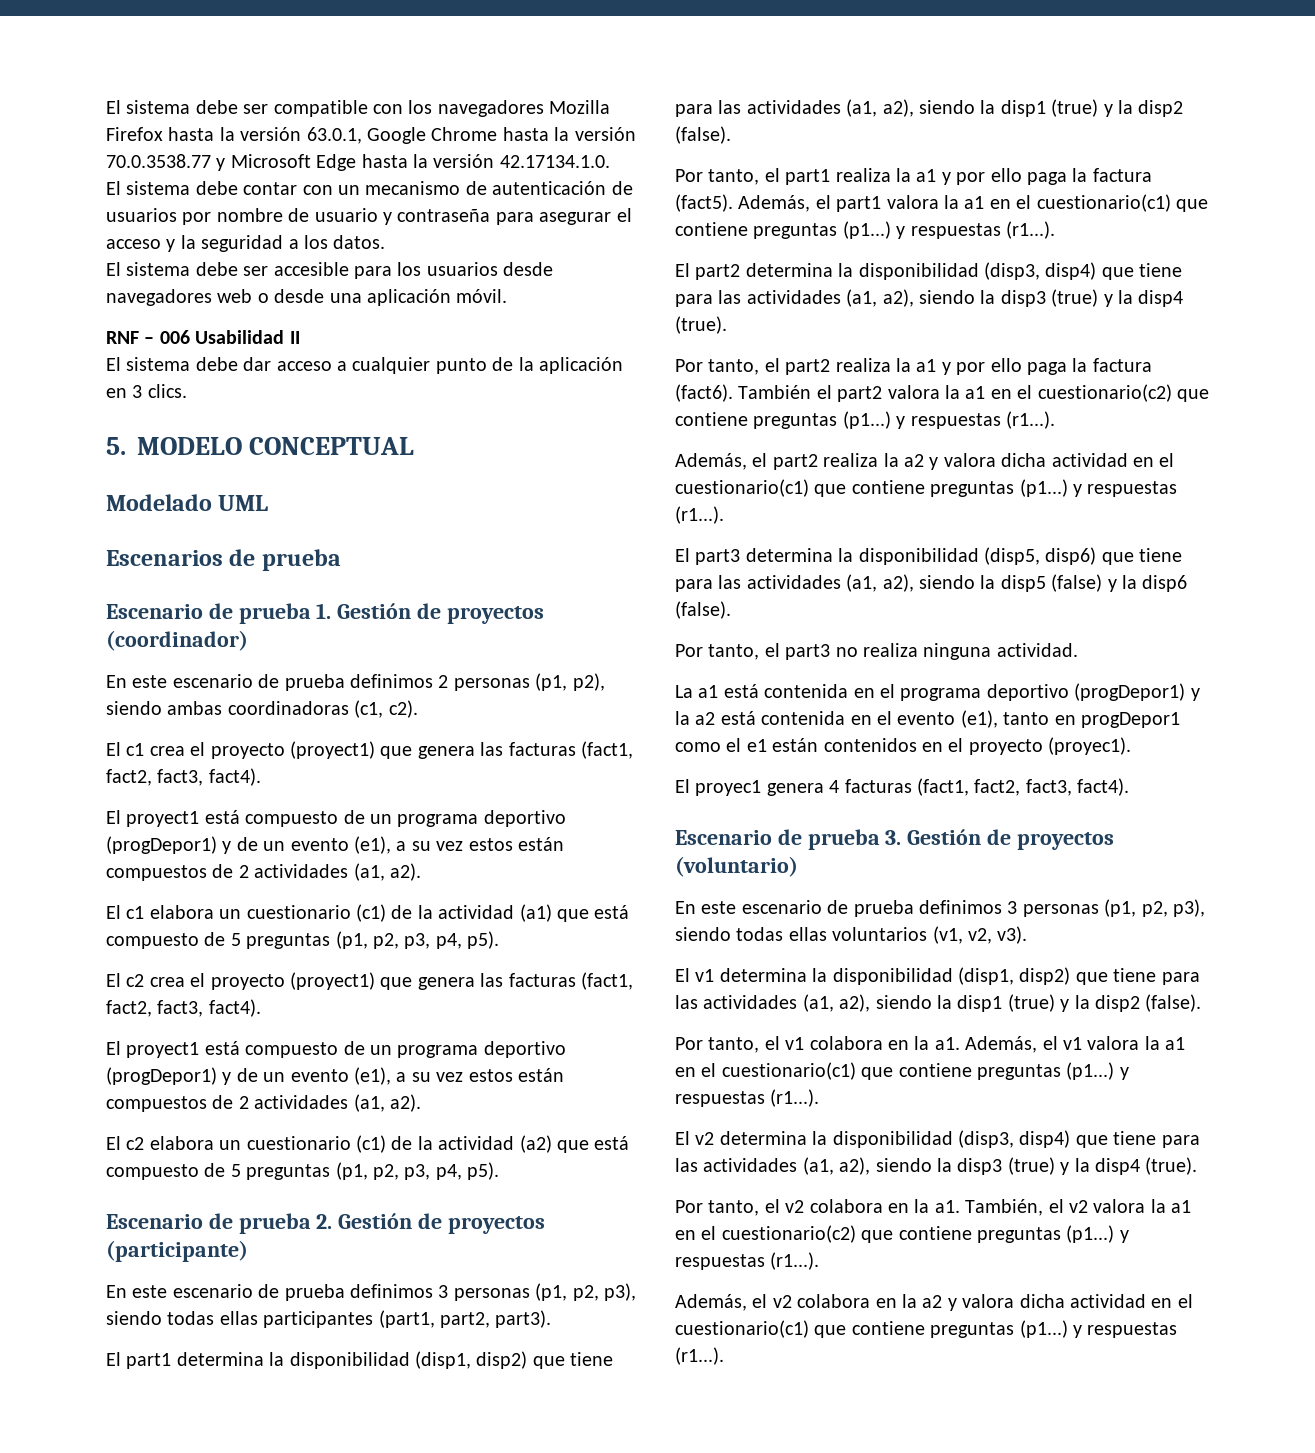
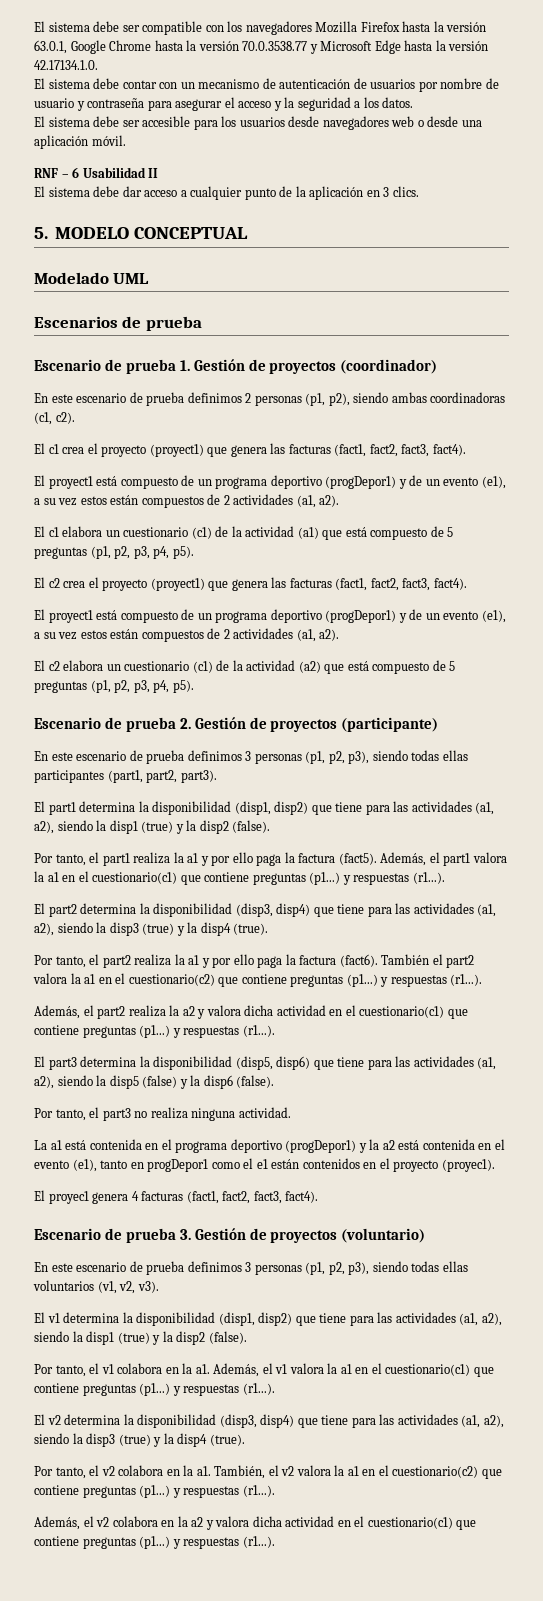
[159,330,190,344] 006 -> [72,167,80,178] 6

